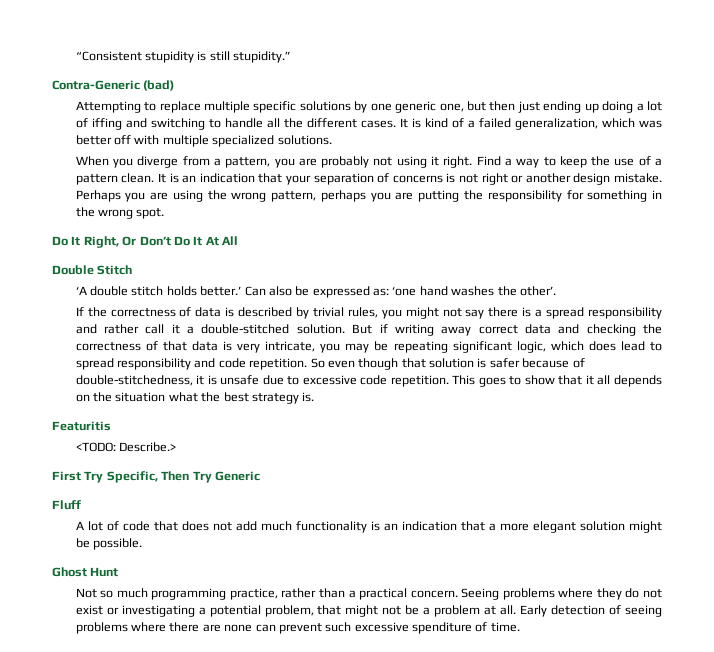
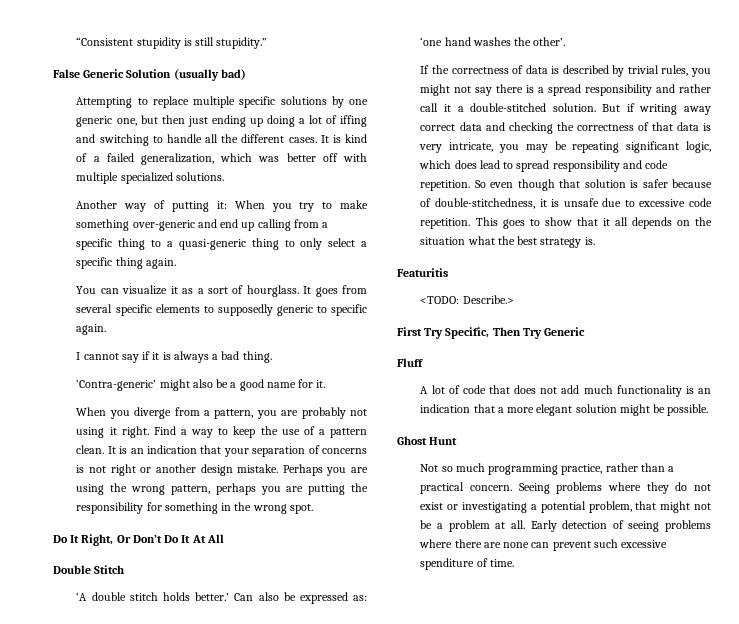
[52,80,175,91] Contra-Generic (bad) -> [53,69,246,81] False Generic Solution (usually bad)
(332, 140) none -> [76,200,368,212] [76,219,329,231] [76,238,367,250] [76,257,176,269] [76,285,367,297] [76,304,367,316] [76,324,107,335] [76,351,272,363] [76,379,326,391] // Another way of putting it: When you try to make something over-generic and end up calling from a specific thing to a quasi-generic thing to only select a specific thing again. // You can visualize it as a sort of hourglass. It goes from several specific elements to supposedly generic to specific again. // I cannot say if it is always a bad thing. // ‘Contra-generic’ might also be a good name for it.

